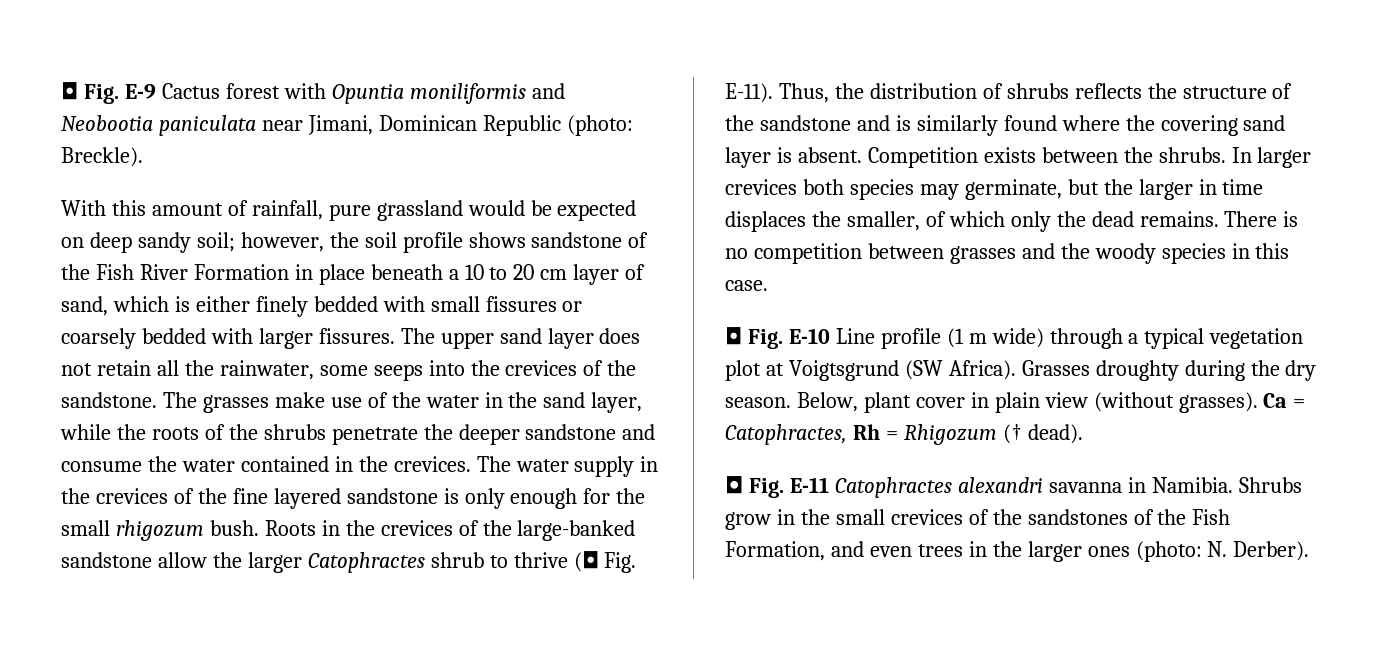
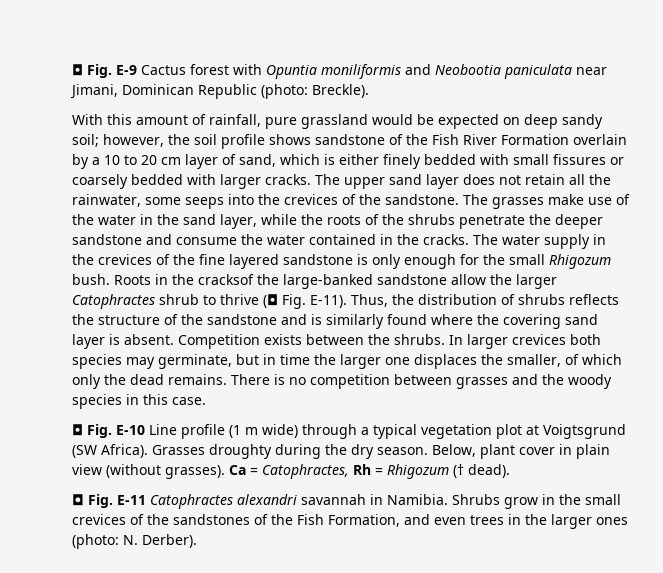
[294,264,443,285] in place beneath -> [573,134,627,145] [72,154,89,169] overlain by
[318,328,395,344] fissures. -> [265,174,311,185] cracks.
[393,456,471,472] crevices. -> [423,234,469,245] cracks.
[115,520,204,541] rhigozum -> [549,254,611,269] Rhigozum
[380,520,479,536] crevices of -> [198,274,254,285] cracksof
[1103,179,1264,200] the larger in time -> [263,354,410,369] in time the larger one
[1048,482,1122,493] savanna -> [301,494,366,505] savannah

